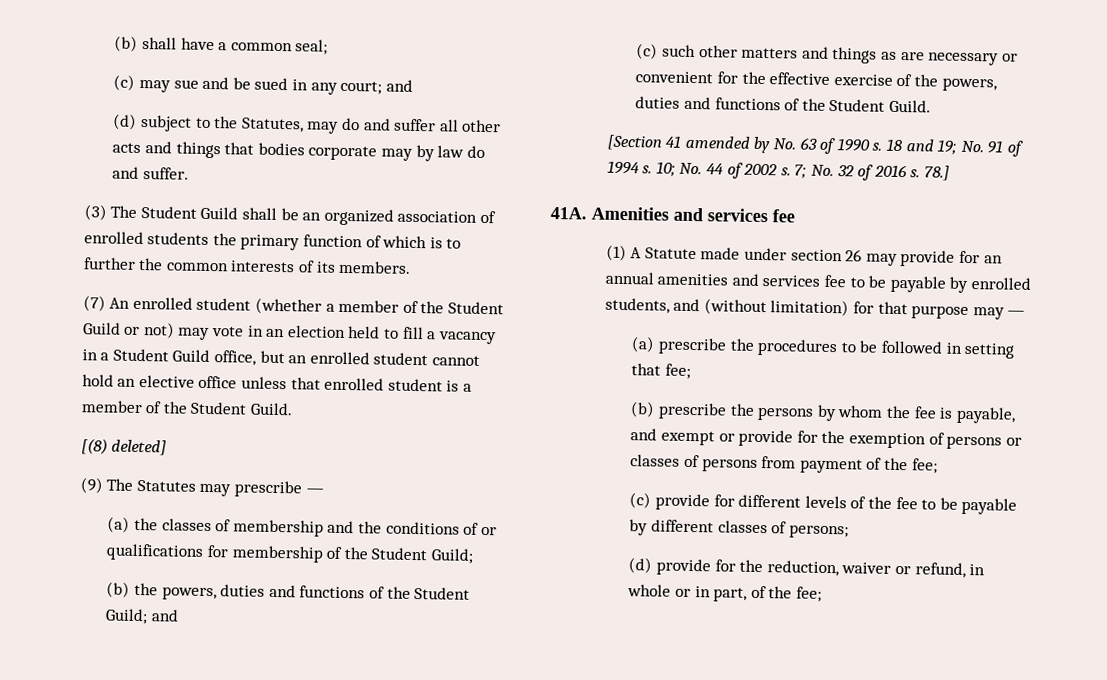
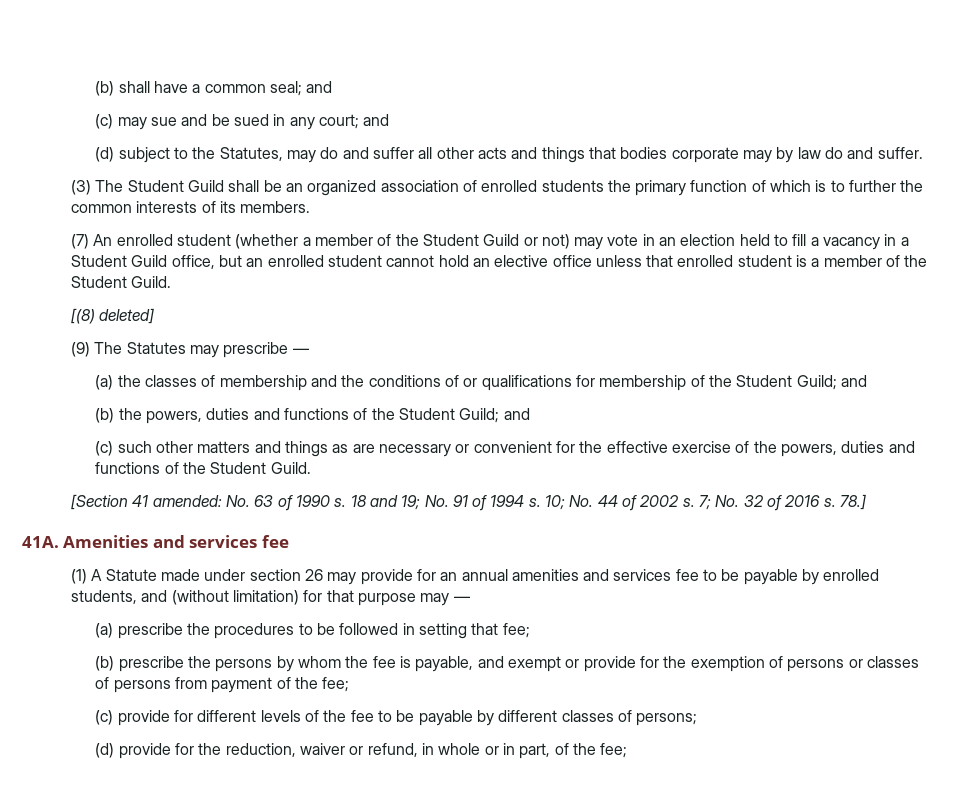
(329, 47) none -> [306,81,333,93] and
(474, 556) none -> [840,375,867,387] and
[684,135,771,154] amended by -> [152,495,222,507] amended:

